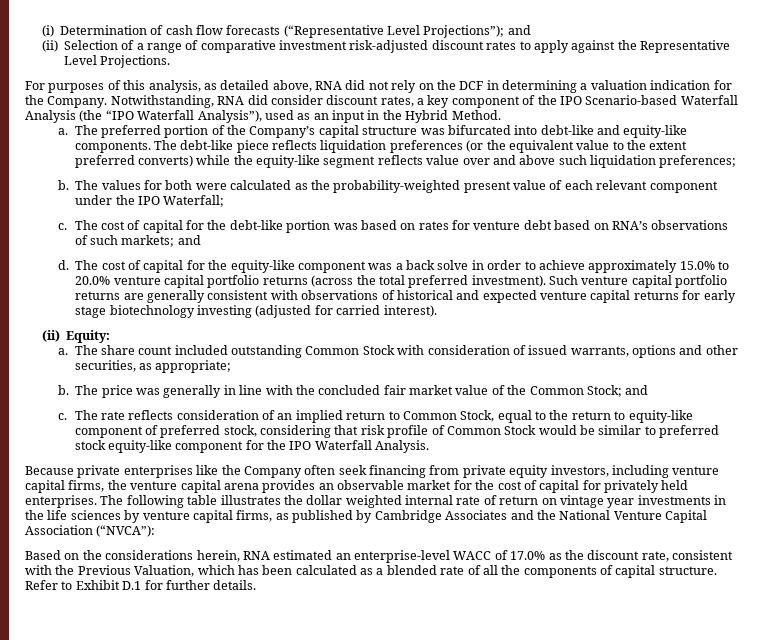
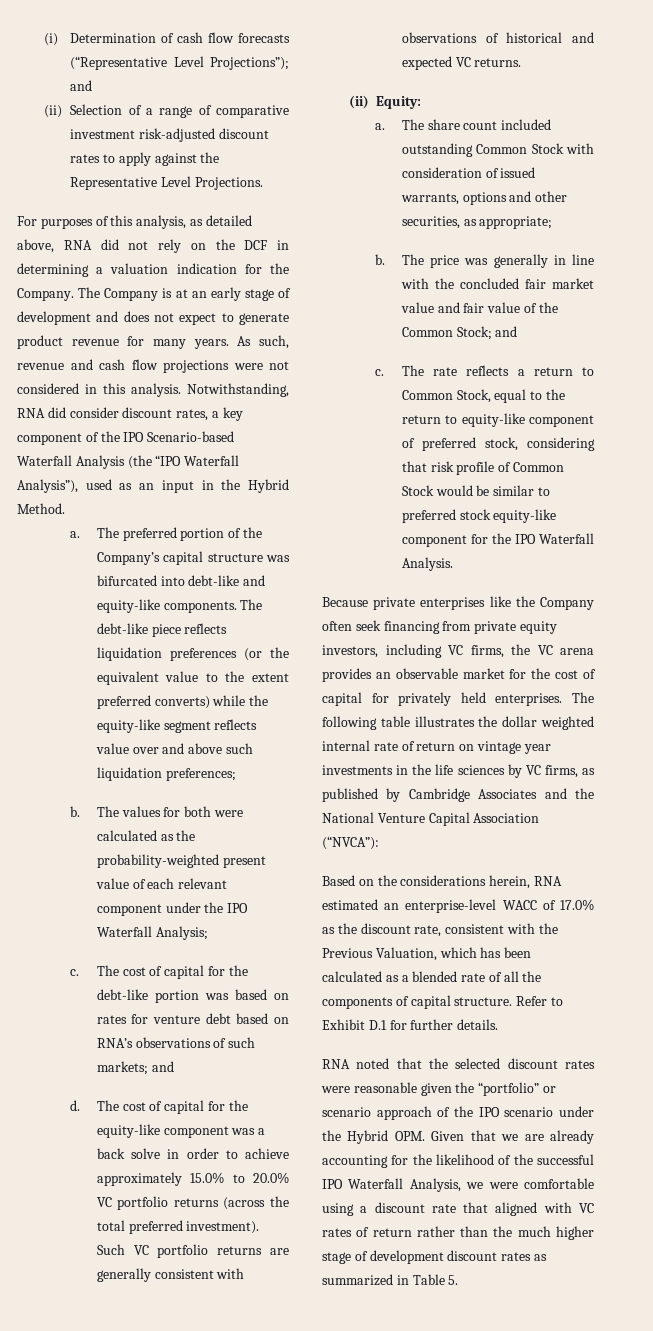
(108, 102) none -> [78,287,291,301] [17,311,289,325] [17,335,289,349] [17,359,289,373] [17,383,181,397] The Company is at an early stage of development and does not expect to generate product revenue for many years. As such, revenue and cash flow projections were not considered in this analysis.
[163,195,225,207] Waterfall; -> [96,926,208,940] Waterfall Analysis;
[113,275,205,288] venture capital -> [96,1197,112,1207] VC
[581,275,672,288] venture capital -> [133,1245,149,1255] VC
[540,290,736,303] [75,305,437,318] venture capital returns for early stage biotechnology investing (adjusted for carried interest). -> [455,57,522,67] VC returns.
(489, 390) none -> [437,302,521,313] and fair value
[176,410,343,423] consideration of an implied -> [517,369,525,376] a
[672,466,720,475] [25,480,221,493] venture capital firms, the venture capital -> [448,644,553,658] VC firms, the VC
[142,510,233,523] venture capital -> [525,765,541,775] VC
(257, 585) none -> [322,1058,595,1069] [321,1082,556,1096] [322,1106,594,1120] [322,1130,594,1144] [322,1154,594,1168] [322,1178,594,1192] [322,1202,594,1216] [322,1226,594,1240] [322,1250,547,1264] [322,1274,459,1286] // RNA noted that the selected discount rates were reasonable given the “portfolio” or scenario approach of the IPO scenario under the Hybrid OPM. Given that we are already accounting for the likelihood of the successful IPO Waterfall Analysis, we were comfortable using a discount rate that aligned with VC rates of return rather than the much higher stage of development discount rates as summarized in Table 5.

